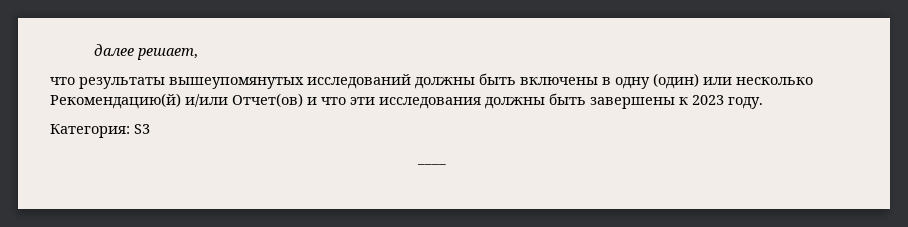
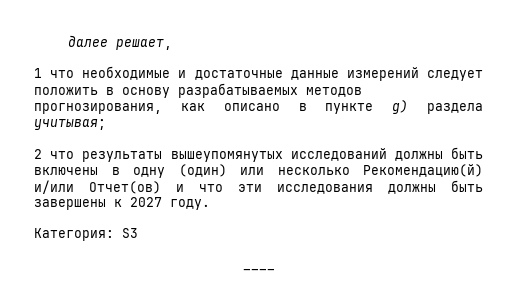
(198, 54) none -> [34,66,484,81] [34,83,362,98] [34,100,483,114] [34,119,106,130] [34,149,42,159] 1 что необходимые и достаточные данные измерений следует положить в основу разрабатываемых методов прогнозирования, как описано в пункте g) раздела учитывая; // 2
[692,95,724,105] 2023 -> [130,197,162,207] 2027

